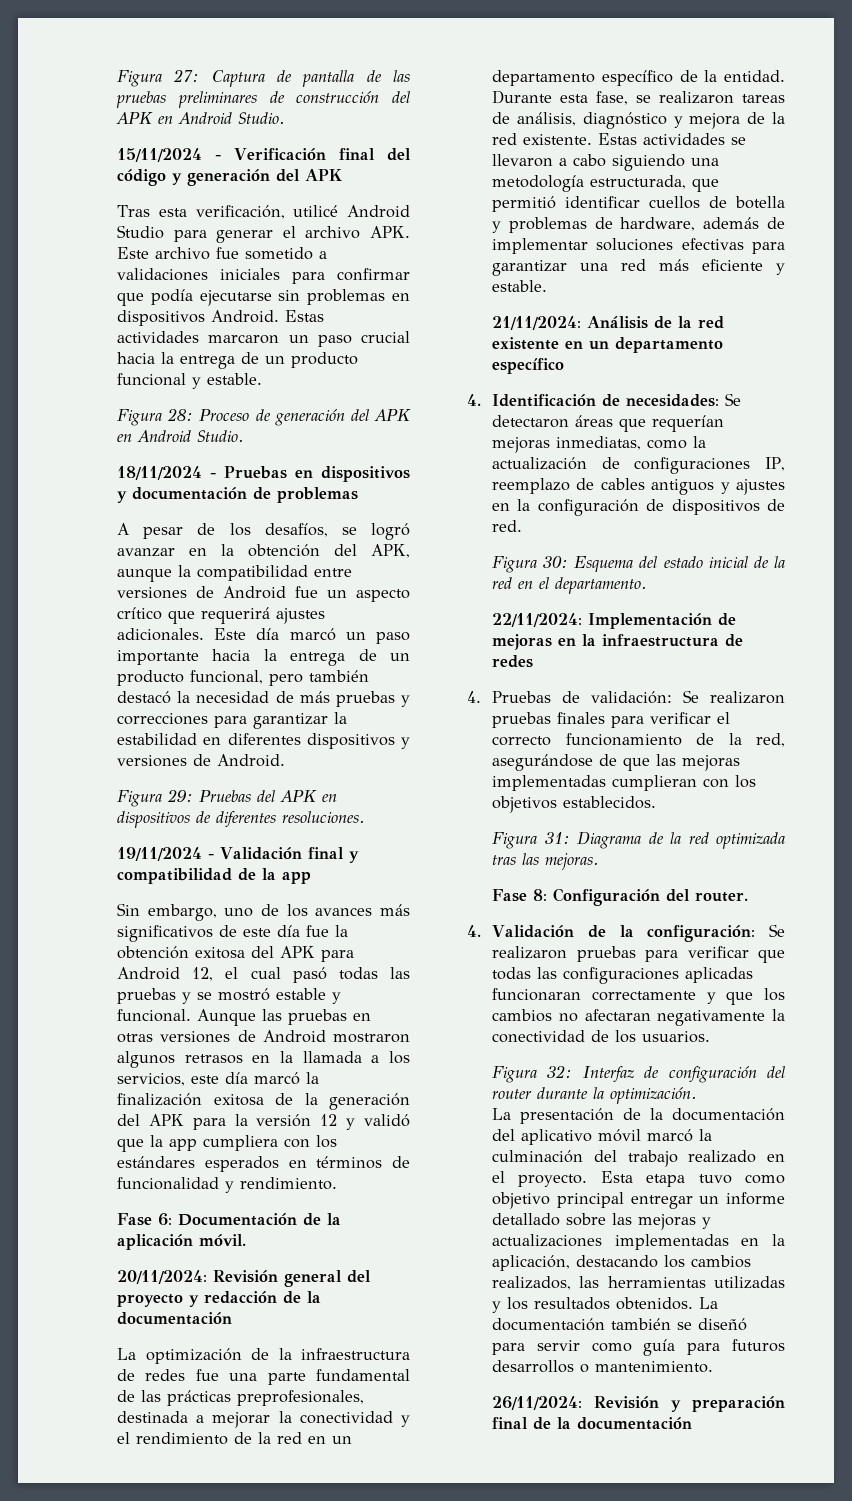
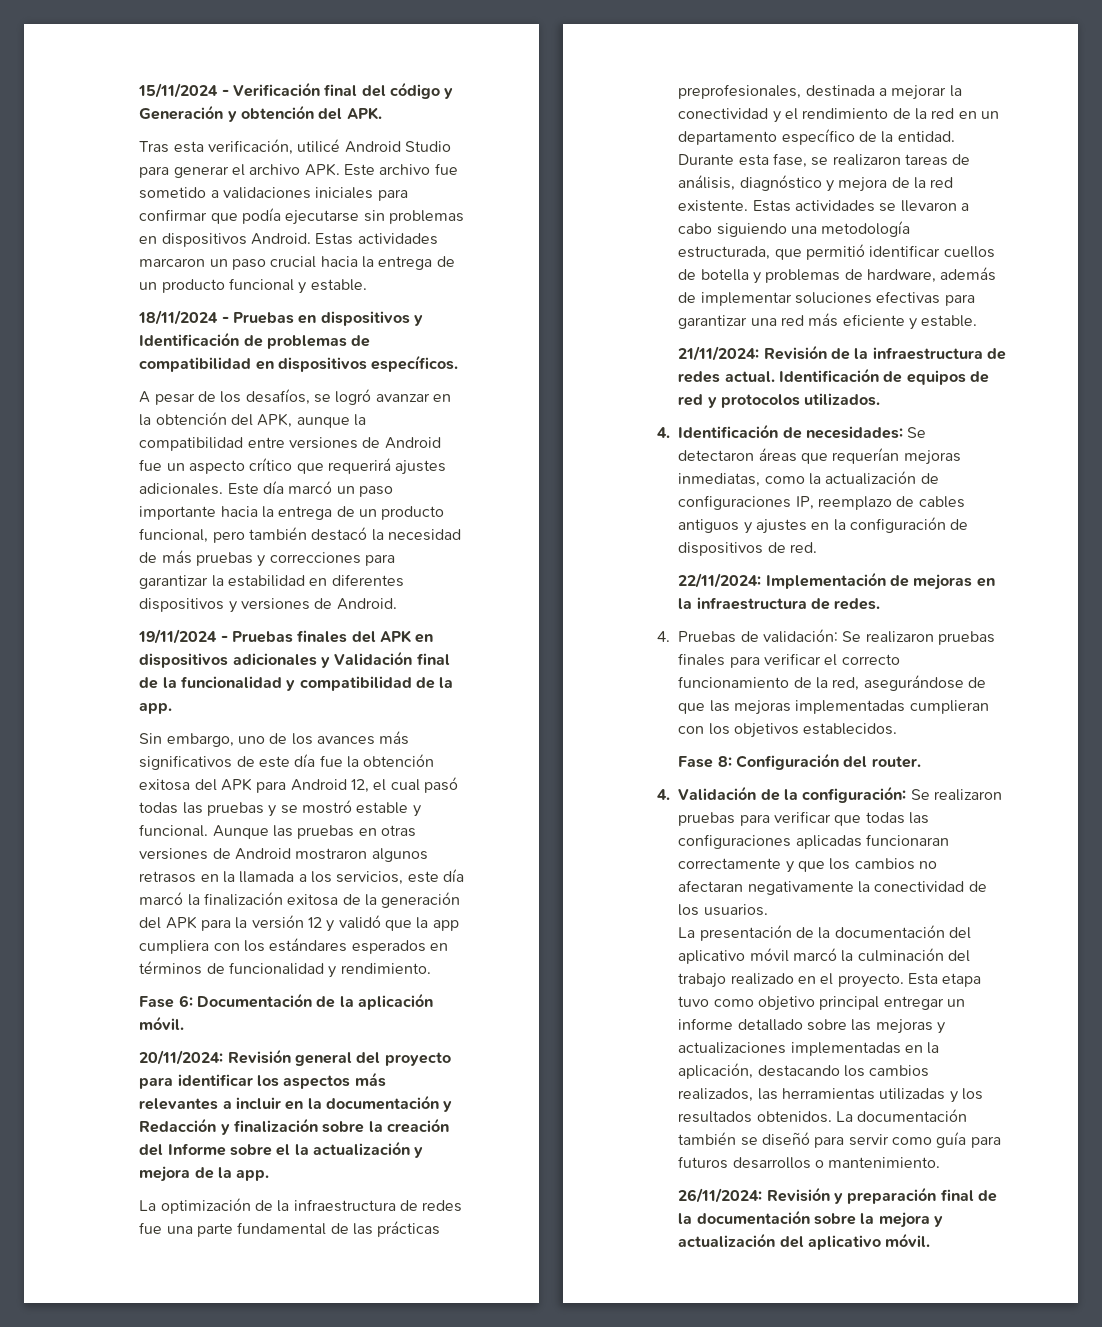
[117,69,410,87] [116,91,410,108] [116,112,286,124] Figura 27: Captura de pantalla de las pruebas preliminares de construcción del APK en Android Studio. // -> (138, 90) none
[187,169,344,186] generación del APK -> [139,105,382,122] Generación y obtención del APK.
[117,408,411,426] [117,430,245,442] // Figura 28: Proceso de generación del APK en Android Studio. -> (367, 285) none
[132,487,248,500] documentación -> [139,332,240,347] Identificación
(359, 495) none -> [351,335,371,347] [139,355,459,372] de compatibilidad en dispositivos específicos.
[117,789,338,807] [117,811,366,828] [117,847,345,861] Figura 29: Pruebas del APK en dispositivos de diferentes resoluciones. // 19/11/2024 - Validación final -> [138,629,434,644] [139,651,450,668] [139,676,283,689] 19/11/2024 - Pruebas finales del APK en dispositivos adicionales y Validación final de la funcionalidad
[282,871,312,884] app -> [139,702,173,714] app.
[189,1291,322,1307] [117,1312,233,1325] y redacción de la documentación -> [139,1072,386,1089] [139,1095,453,1112] [139,1118,449,1135] [139,1141,424,1158] [139,1166,270,1182] para identificar los aspectos más relevantes a incluir en la documentación y Redacción y finalización sobre la creación del Informe sobre el la actualización y mejora de la app.
[587,316,725,329] [492,337,724,353] [492,358,565,374] Análisis de la red existente en un departamento específico -> [763,345,1006,360] [678,368,989,385] [678,393,881,408] Revisión de la infraestructura de redes actual. Identificación de equipos de red y protocolos utilizados.
[492,556,785,573] [492,577,648,594] // Figura 30: Esquema del estado inicial de la red en el departamento. -> (818, 547) none
[492,655,534,668] redes -> [834,598,881,610] redes.
[492,831,785,849] [492,853,600,870] // Figura 31: Diagrama de la red optimizada tras las mejoras. -> (898, 729) none
[492,1065,785,1083] [492,1087,698,1104] // Figura 32: Interfaz de configuración del router durante la optimización. -> (768, 910) none
(693, 1423) none -> [814,1212,943,1228] [678,1233,931,1250] sobre la mejora y actualización del aplicativo móvil.

